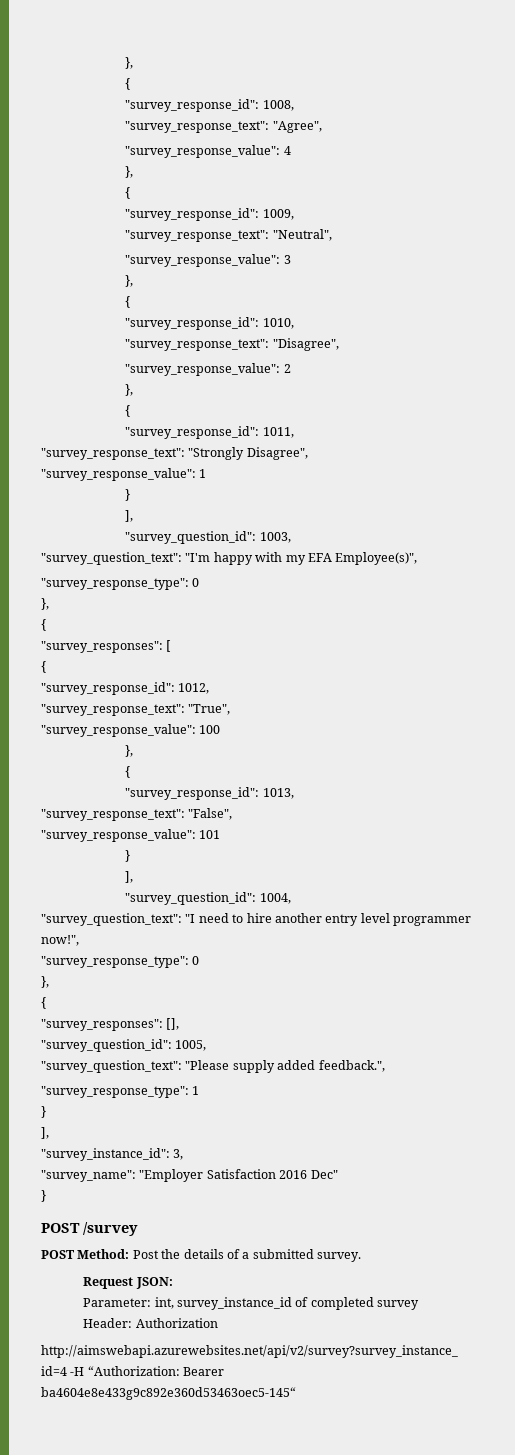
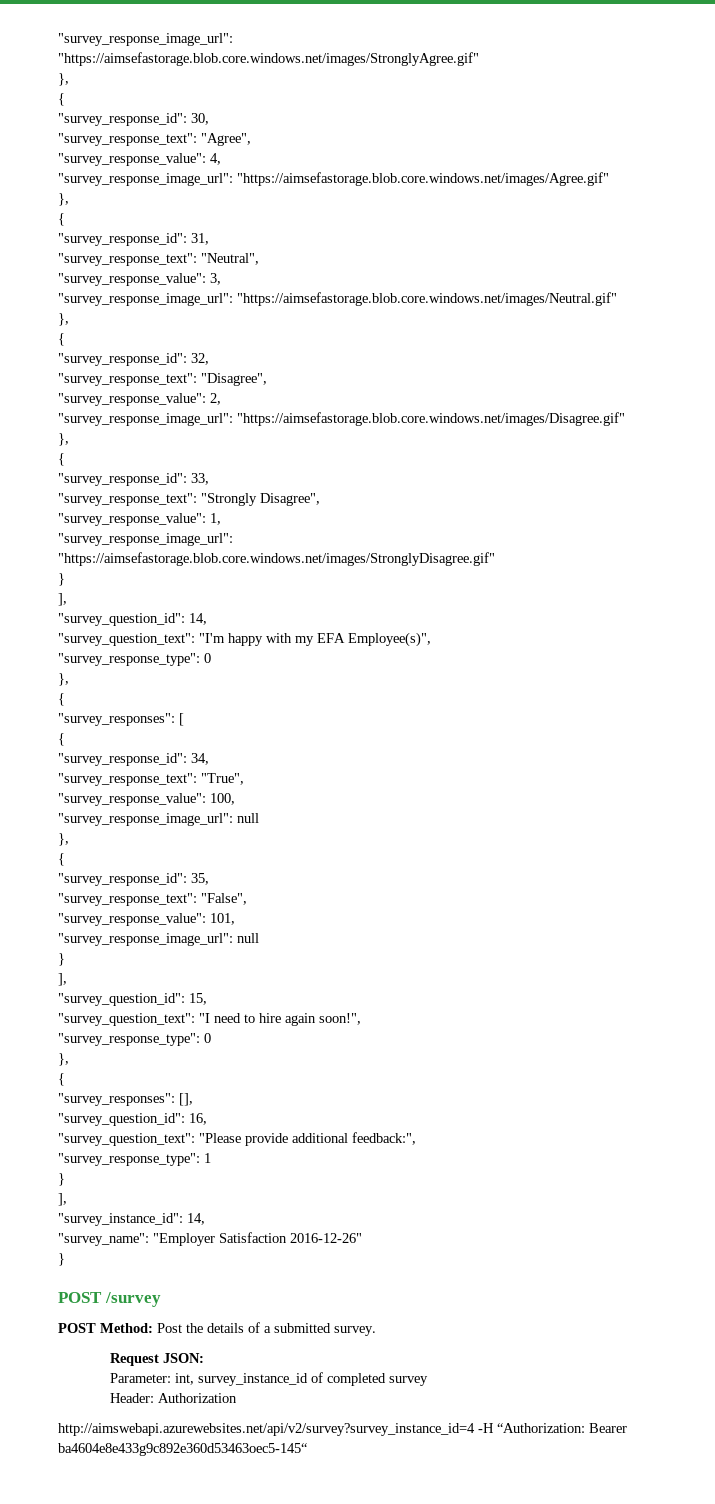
[125,57,134,69] [125,78,131,90] [125,99,294,112] [125,121,322,133] [125,145,291,158] [125,166,134,178] [125,187,131,199] [125,208,294,221] [125,229,332,242] [125,254,291,267] [125,275,134,287] [125,296,131,308] [125,317,294,330] [125,338,339,351] [125,363,291,376] [125,384,134,396] [125,405,131,417] [125,426,294,439] }, // { // "survey_response_id": 1008, // "survey_response_text": "Agree", // "survey_response_value": 4 // }, // { // "survey_response_id": 1009, // "survey_response_text": "Neutral", // "survey_response_value": 3 // }, // { // "survey_response_id": 1010, // "survey_response_text": "Disagree", // "survey_response_value": 2 // }, // { // "survey_response_id": 1011, -> [58,33,233,46] [58,52,479,66] [58,73,69,86] [58,93,65,106] [58,113,209,126] [58,133,251,146] [58,153,221,166] [58,172,609,186] [58,193,69,206] [58,213,65,226] [58,233,209,246] [58,253,259,266] [58,273,221,286] [58,292,617,306] [58,313,69,326] [58,333,65,346] [58,353,209,366] [58,373,267,386] [58,393,221,406] [58,412,625,426] [58,433,69,446] [58,453,65,466] [58,473,209,486] "survey_response_image_url": "https://aimsefastorage.blob.core.windows.net/images/StronglyAgree.gif" // }, // { // "survey_response_id": 30, // "survey_response_text": "Agree", // "survey_response_value": 4, // "survey_response_image_url": "https://aimsefastorage.blob.core.windows.net/images/Agree.gif" // }, // { // "survey_response_id": 31, // "survey_response_text": "Neutral", // "survey_response_value": 3, // "survey_response_image_url": "https://aimsefastorage.blob.core.windows.net/images/Neutral.gif" // }, // { // "survey_response_id": 32, // "survey_response_text": "Disagree", // "survey_response_value": 2, // "survey_response_image_url": "https://aimsefastorage.blob.core.windows.net/images/Disagree.gif" // }, // { // "survey_response_id": 33,
[199,469,207,478] [125,489,131,501] [125,510,134,522] [125,531,291,544] 1 // } // ], // "survey_question_id": 1003, -> [210,513,221,525] [58,533,233,546] [58,552,495,566] [58,573,65,586] [58,593,67,606] [58,613,207,626] 1, // "survey_response_image_url": "https://aimsefastorage.blob.core.windows.net/images/StronglyDisagree.gif" // } // ], // "survey_question_id": 14,
[178,683,210,694] 1012, -> [191,753,209,765] 34,
[199,725,221,734] [125,745,134,757] [125,766,131,778] [125,787,294,800] 100 // }, // { // "survey_response_id": 1013, -> [210,793,235,805] [58,813,259,826] [58,833,69,846] [58,853,65,866] [58,873,209,886] 100, // "survey_response_image_url": null // }, // { // "survey_response_id": 35,
[199,830,221,839] [125,850,131,862] [125,871,134,883] [125,892,291,905] 101 // } // ], // "survey_question_id": 1004, -> [210,913,235,925] [58,933,259,946] [58,953,65,966] [58,973,67,986] [58,993,207,1006] 101, // "survey_response_image_url": null // } // ], // "survey_question_id": 15,
[274,913,471,926] [41,935,79,946] another entry level programmer now!", -> [285,1013,361,1026] again soon!",
[175,1040,207,1051] 1005, -> [189,1113,207,1125] 16,
[232,1060,385,1073] supply added feedback.", -> [245,1132,416,1146] provide additional feedback:",
[173,1149,184,1160] 3, -> [187,1213,205,1225] 14,
[279,1170,338,1179] 2016 Dec" -> [290,1233,362,1243] 2016-12-26"

